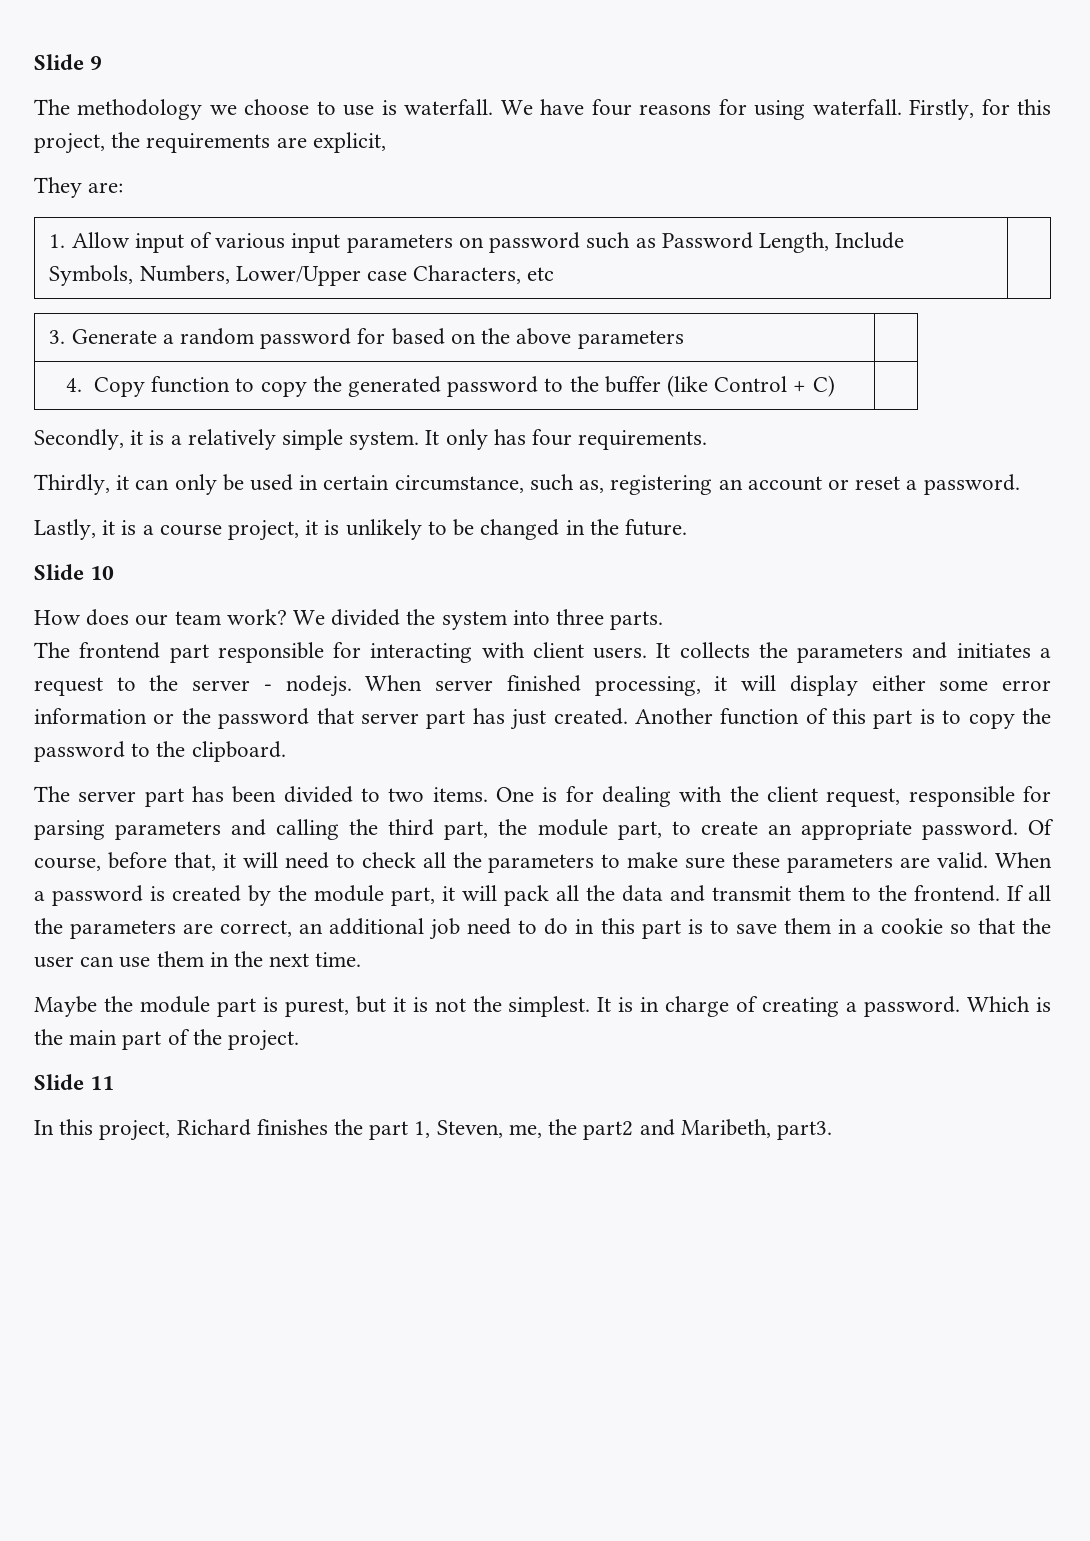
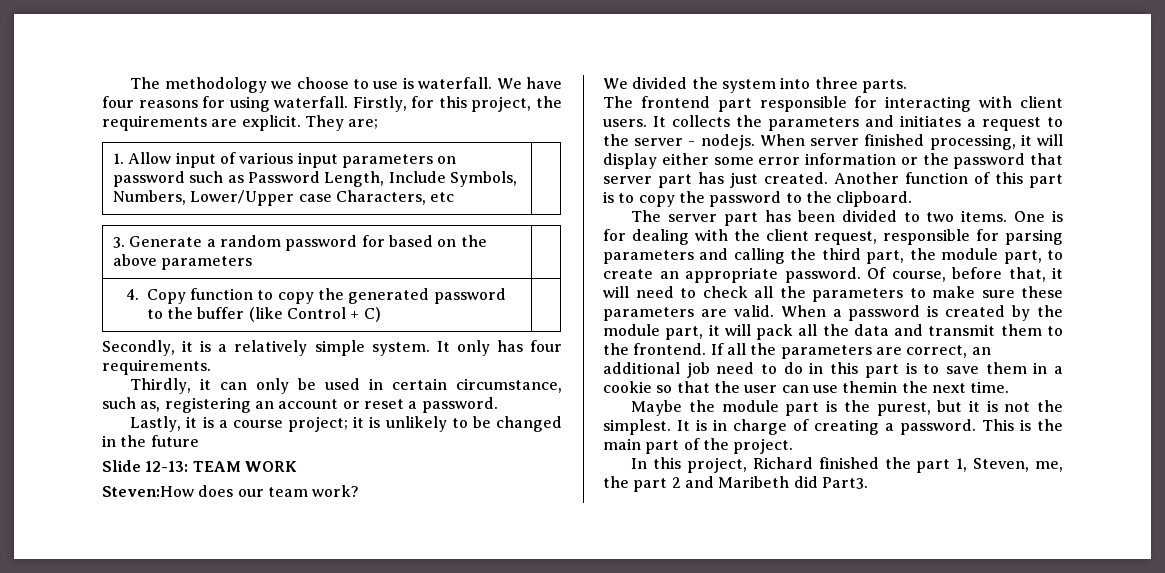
[34,54,103,70] Slide 9 // -> (130, 83) none
[312,132,386,153] [34,177,124,198] explicit, // They are: -> [241,115,379,131] explicit. They are;
[228,520,300,541] project, -> [288,416,349,432] project;
[624,519,687,536] [34,564,115,580] [34,610,81,625] future. // Slide 10 // How -> [150,435,199,447] [102,460,297,472] [102,486,194,497] future // Slide 12-13: TEAM WORK // Steven:How
(287, 617) none -> (360, 491) //
[156,951,229,967] them in -> [842,381,898,393] themin
(278, 1004) none -> [843,400,870,412] the
[967,996,1031,1012] Which -> [982,419,1014,431] This
[34,1074,115,1090] // Slide 11 -> (794, 446) none
[256,1119,328,1135] finishes -> [818,457,879,469] finished
[583,1119,832,1140] part2 and Maribeth, part3. -> [633,476,868,492] part 2 and Maribeth did Part3.

